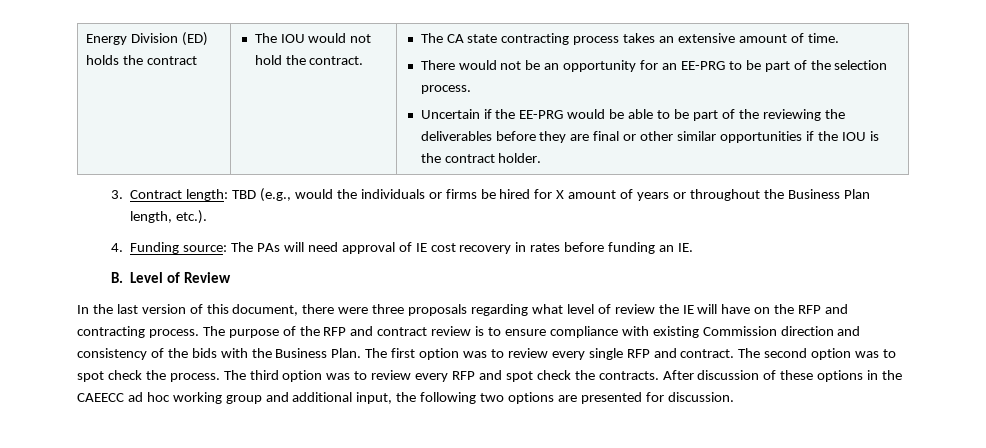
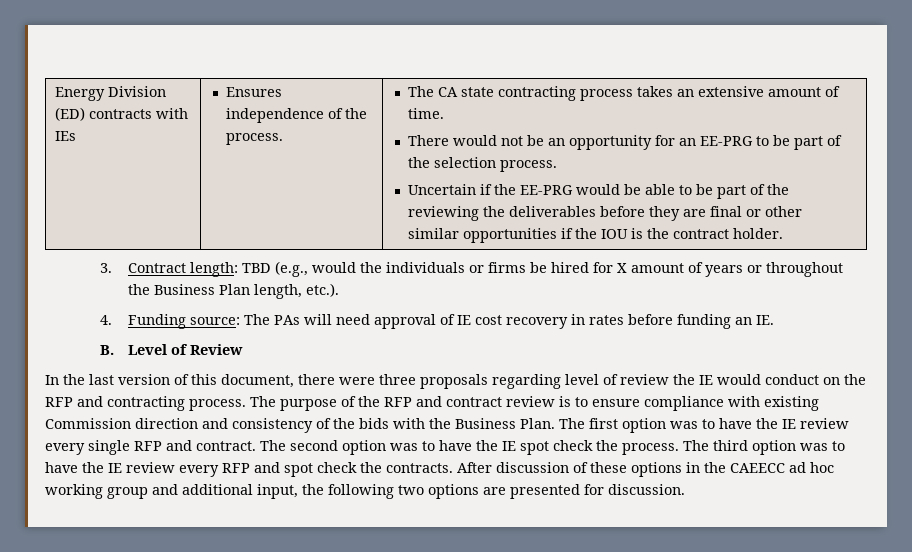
[85,55,197,65] [254,33,372,43] [254,55,364,65] holds the contract | The IOU would not hold the contract. -> [89,108,189,119] [55,131,77,141] [226,87,283,97] [226,108,368,123] [226,133,284,145] contracts with IEs | Ensures independence of the process.
[531,304,563,314] what -> (561, 381) none
[697,304,751,314] will have -> [717,374,819,385] would conduct
(504, 353) none -> [719,418,796,429] have the IE
(897, 353) none -> [439,440,516,451] have the IE
(368, 375) none -> [45,462,122,473] have the IE

